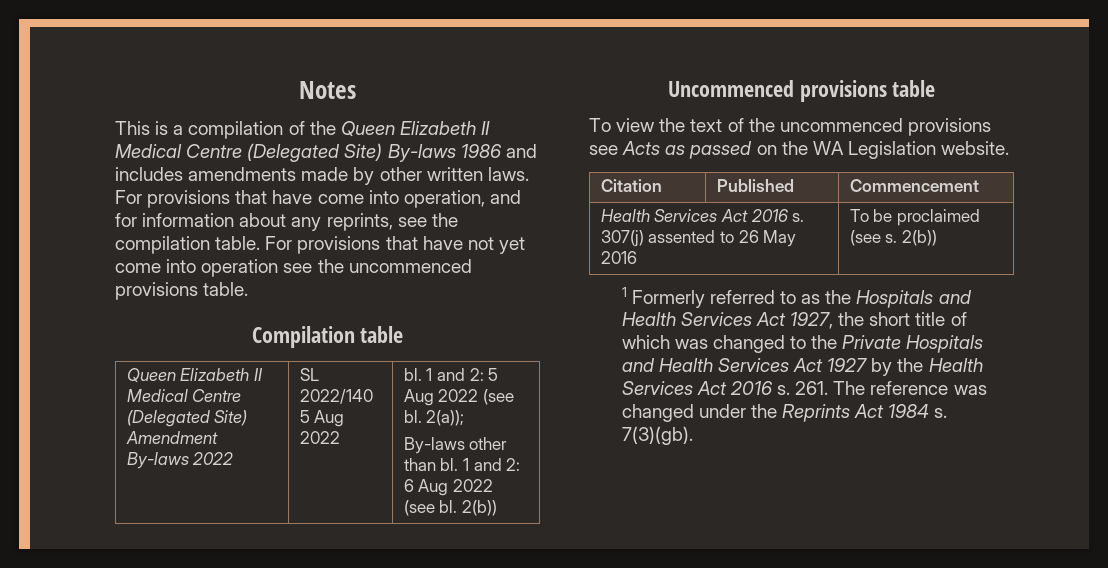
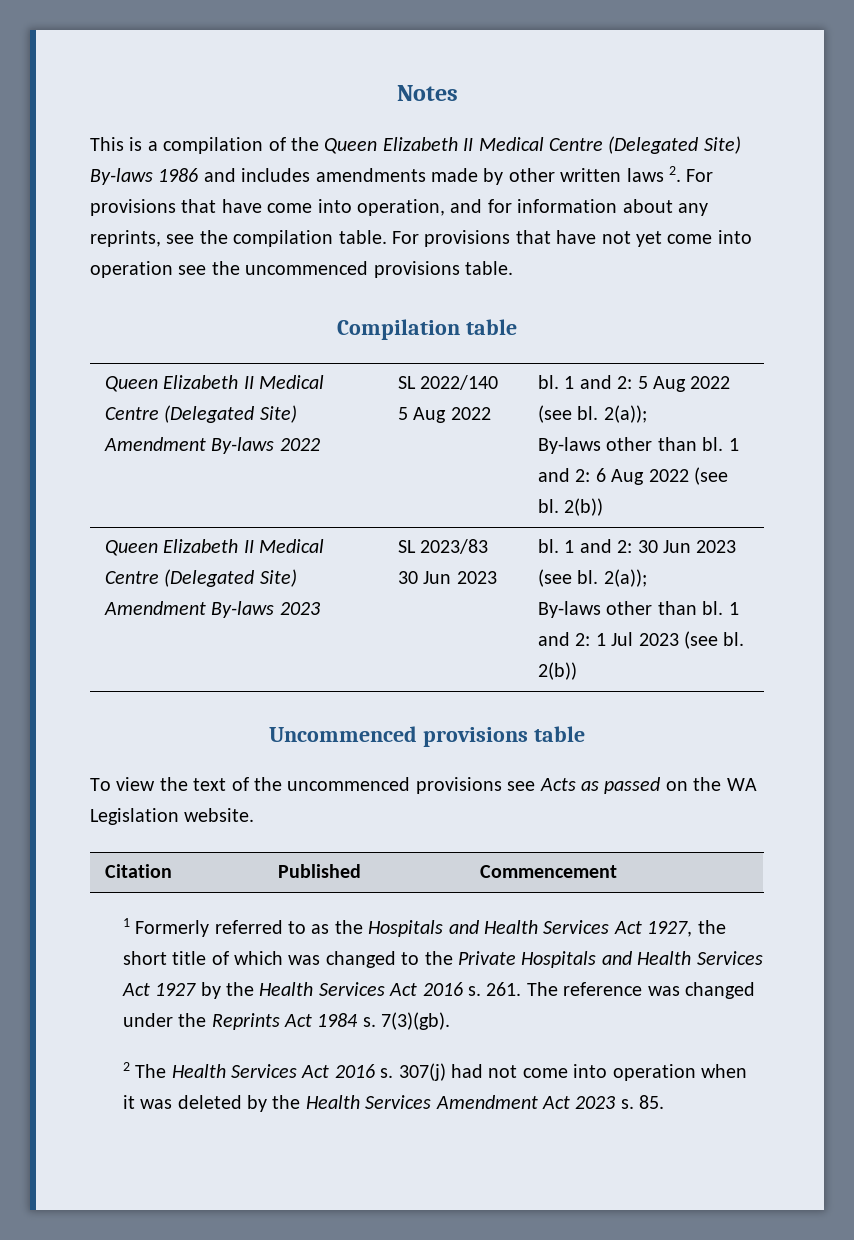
[487,167,529,181] laws. -> [626,166,681,182] laws 2.
(498, 508) none -> [104,539,325,556] [104,569,297,587] [103,601,320,618] [397,539,489,554] [397,571,497,584] [537,539,737,553] [537,569,647,587] [537,601,739,618] [537,631,745,649] [537,662,577,680] // Queen Elizabeth II Medical Centre (Delegated Site) Amendment By-laws 2023 | SL 2023/83 30 Jun 2023 | bl. 1 and 2: 30 Jun 2023 (see bl. 2(a)); // By-laws other than bl. 1 and 2: 1 Jul 2023 (see bl. 2(b))
[600,209,805,222] [600,230,797,247] [600,251,637,264] [849,209,981,226] [849,230,938,246] // Health Services Act 2016 s. 307(j) assented to 26 May 2016 | To be proclaimed (see s. 2(b)) -> (617, 871) none
(693, 435) none -> [122,1062,748,1081] [122,1095,665,1112] // 2 The Health Services Act 2016 s. 307(j) had not come into operation when it was deleted by the Health Services Amendment Act 2023 s. 85.

